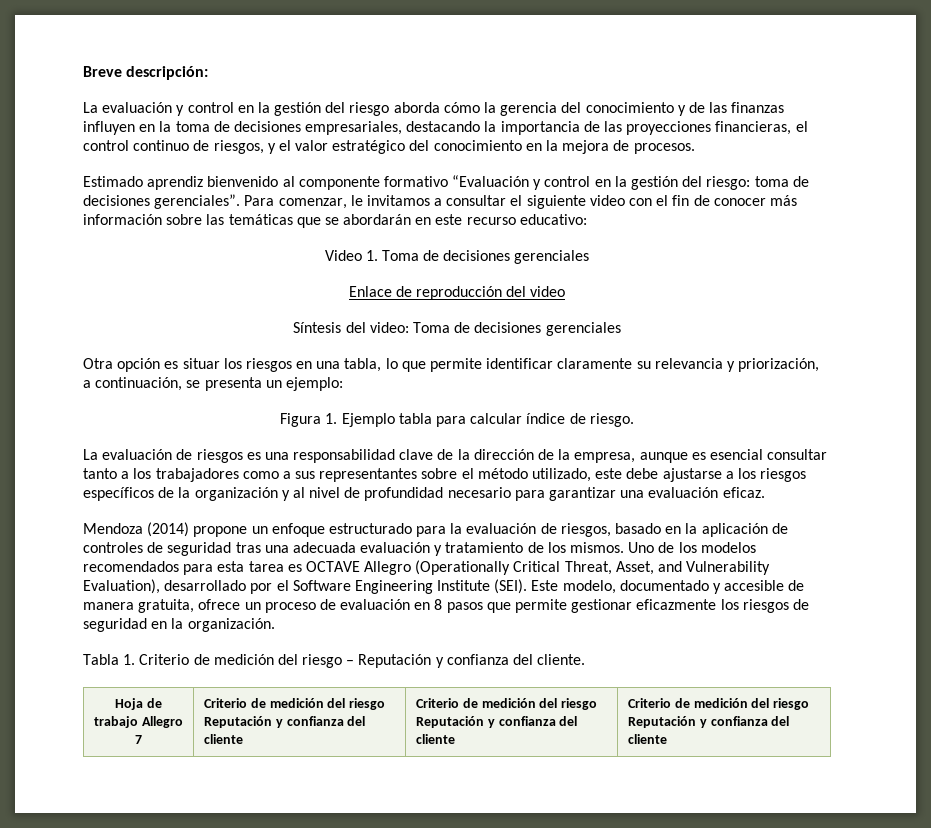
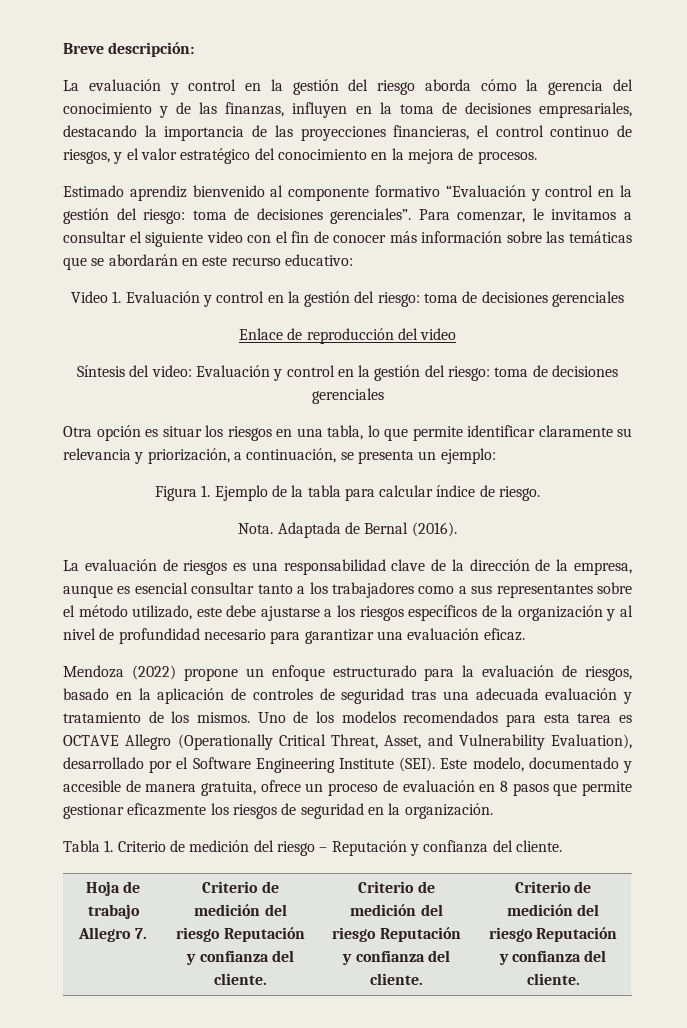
[731,102,785,113] finanzas -> [225,102,285,117] finanzas,
[381,250,419,261] Toma -> [125,291,459,307] Evaluación y control en la gestión del riesgo: toma
[413,322,450,333] Toma -> [195,365,529,381] Evaluación y control en la gestión del riesgo: toma
(395, 420) none -> [271,485,304,497] de la
(634, 420) none -> [238,522,457,538] // Nota. Adaptada de Bernal (2016).
[147,522,190,537] (2014) -> [131,665,176,680] (2022)
[135,735,142,744] [203,698,386,710] [203,716,366,728] [203,734,243,744] [415,698,598,710] [415,716,578,728] [415,734,455,744] [627,698,810,710] [627,716,790,728] [627,734,667,744] 7 | Criterio de medición del riesgo Reputación y confianza del cliente | Criterio de medición del riesgo Reputación y confianza del cliente | Criterio de medición del riesgo Reputación y confianza del cliente -> [134,928,147,939] [202,881,279,893] [194,904,287,916] [176,927,305,942] [186,950,294,965] [214,973,267,985] [358,881,435,893] [350,904,443,916] [332,927,461,942] [342,950,450,965] [370,973,423,985] [514,881,592,893] [506,904,600,916] [488,927,618,942] [498,950,607,965] [526,973,580,985] 7. | Criterio de medición del riesgo Reputación y confianza del cliente. | Criterio de medición del riesgo Reputación y confianza del cliente. | Criterio de medición del riesgo Reputación y confianza del cliente.

